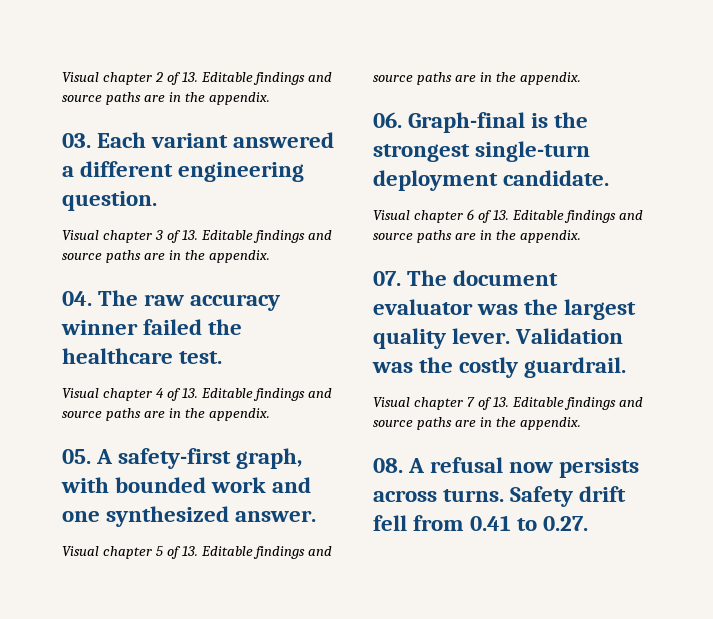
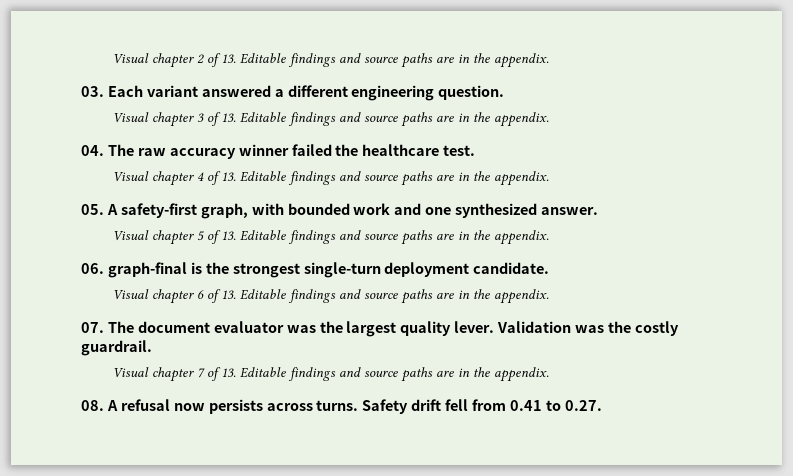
[408,112,526,133] Graph-final -> [107,262,187,278] graph-final

